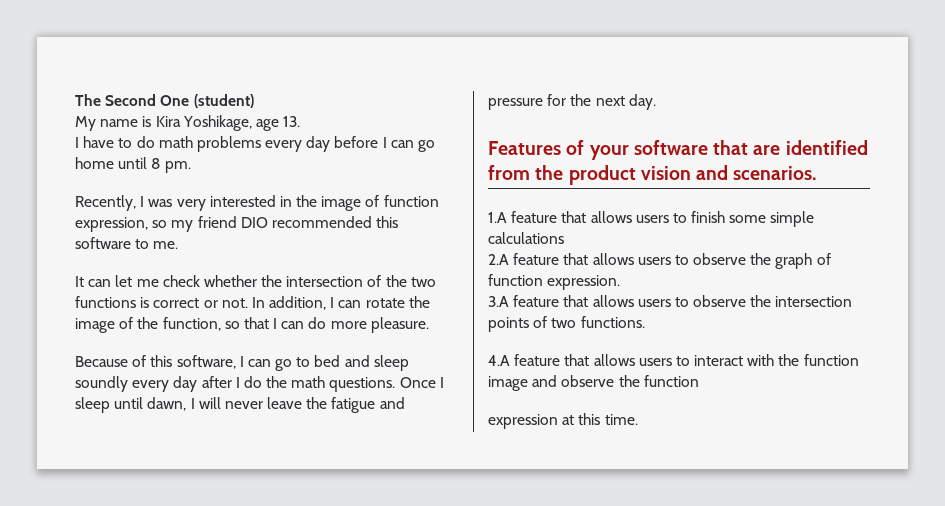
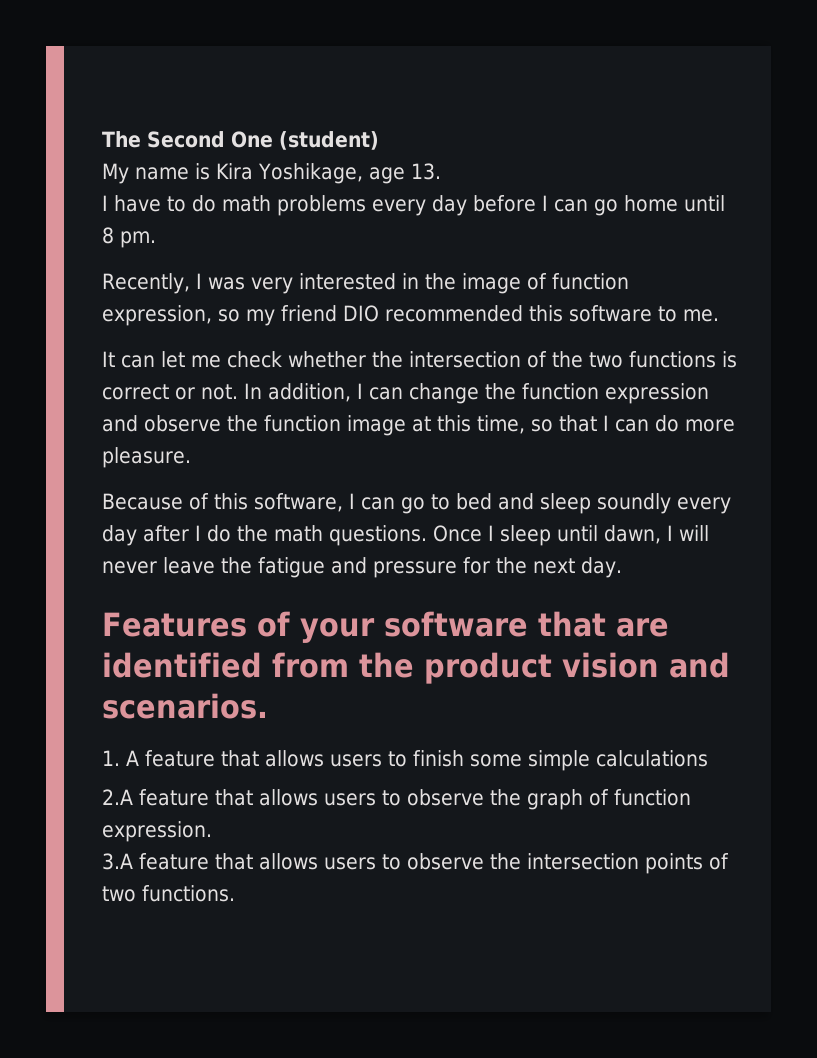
[365,296,430,308] [75,317,221,333] rotate the image of the function, -> [409,383,709,404] [102,415,525,436] change the function expression and observe the function image at this time,
[488,212,507,223] 1.A -> [102,750,139,766] 1. A
[488,354,859,366] [488,375,699,391] [488,413,638,429] // 4.A feature that allows users to interact with the function image and observe the function // expression at this time. -> (235, 893) none

